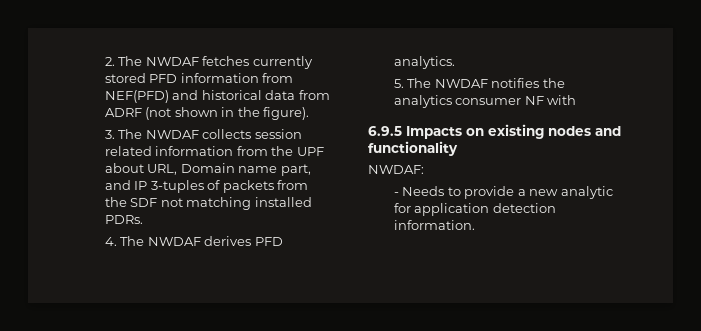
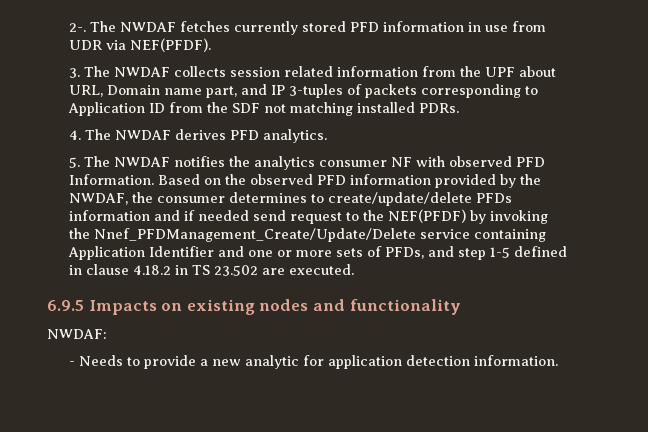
[104,57,115,66] 2. -> [69,23,87,32] 2-.
[262,73,294,83] [104,90,330,103] [104,107,310,120] from NEF(PFD) and historical data from ADRF (not shown in the figure). -> [468,21,547,32] [69,38,212,52] in use from UDR via NEF(PFDF).
(274, 186) none -> [421,84,539,98] [68,102,166,116] corresponding to Application ID
(577, 100) none -> [449,156,546,167] [69,174,542,188] [69,192,513,206] [69,209,549,224] [69,228,547,242] [68,246,568,260] [69,264,355,276] observed PFD Information. Based on the observed PFD information provided by the NWDAF, the consumer determines to create/update/delete PFDs information and if needed send request to the NEF(PFDF) by invoking the Nnef_PFDManagement_Create/Update/Delete service containing Application Identifier and one or more sets of PFDs, and step 1-5 defined in clause 4.18.2 in TS 23.502 are executed.

